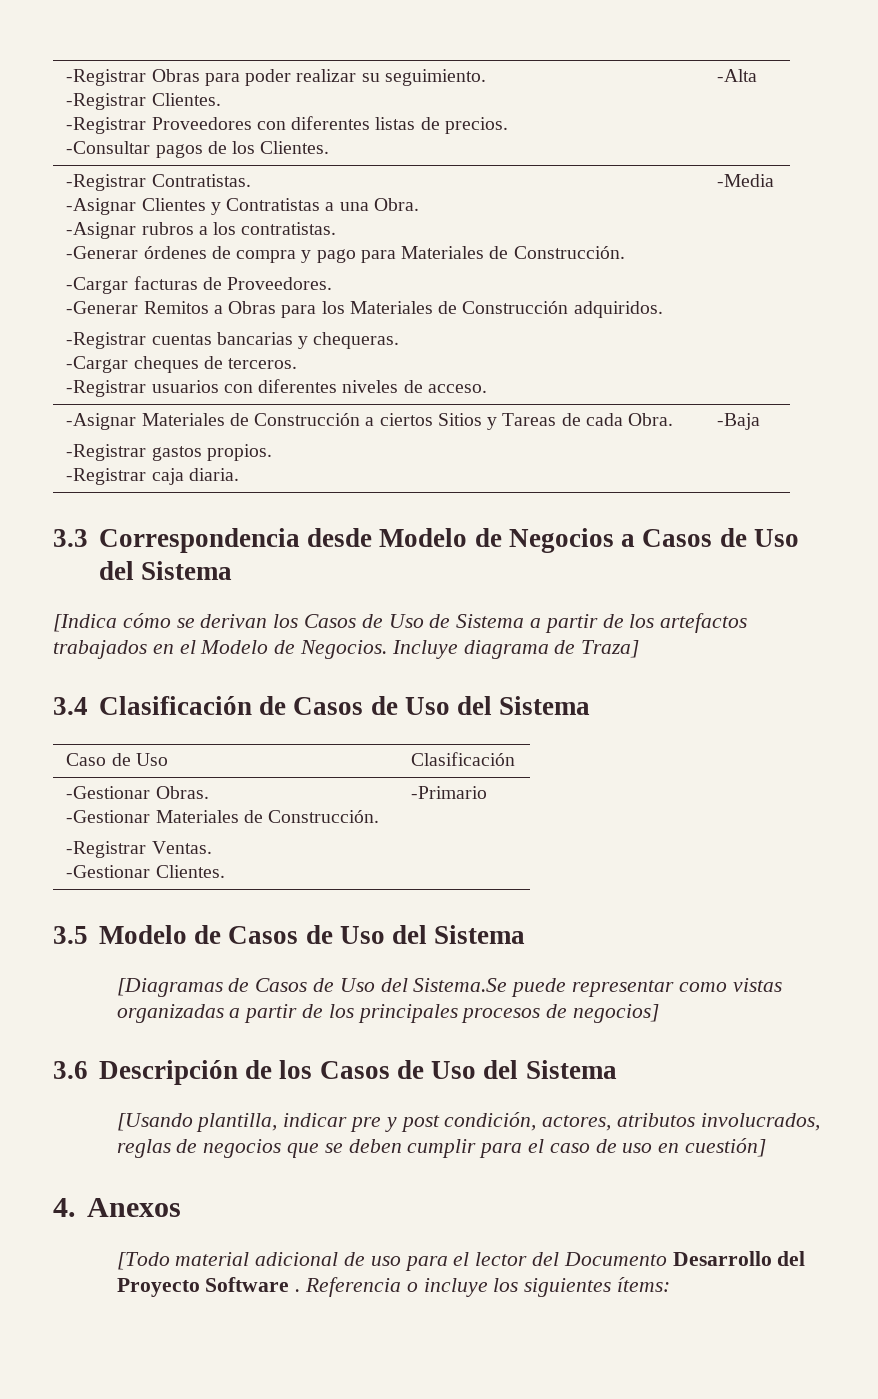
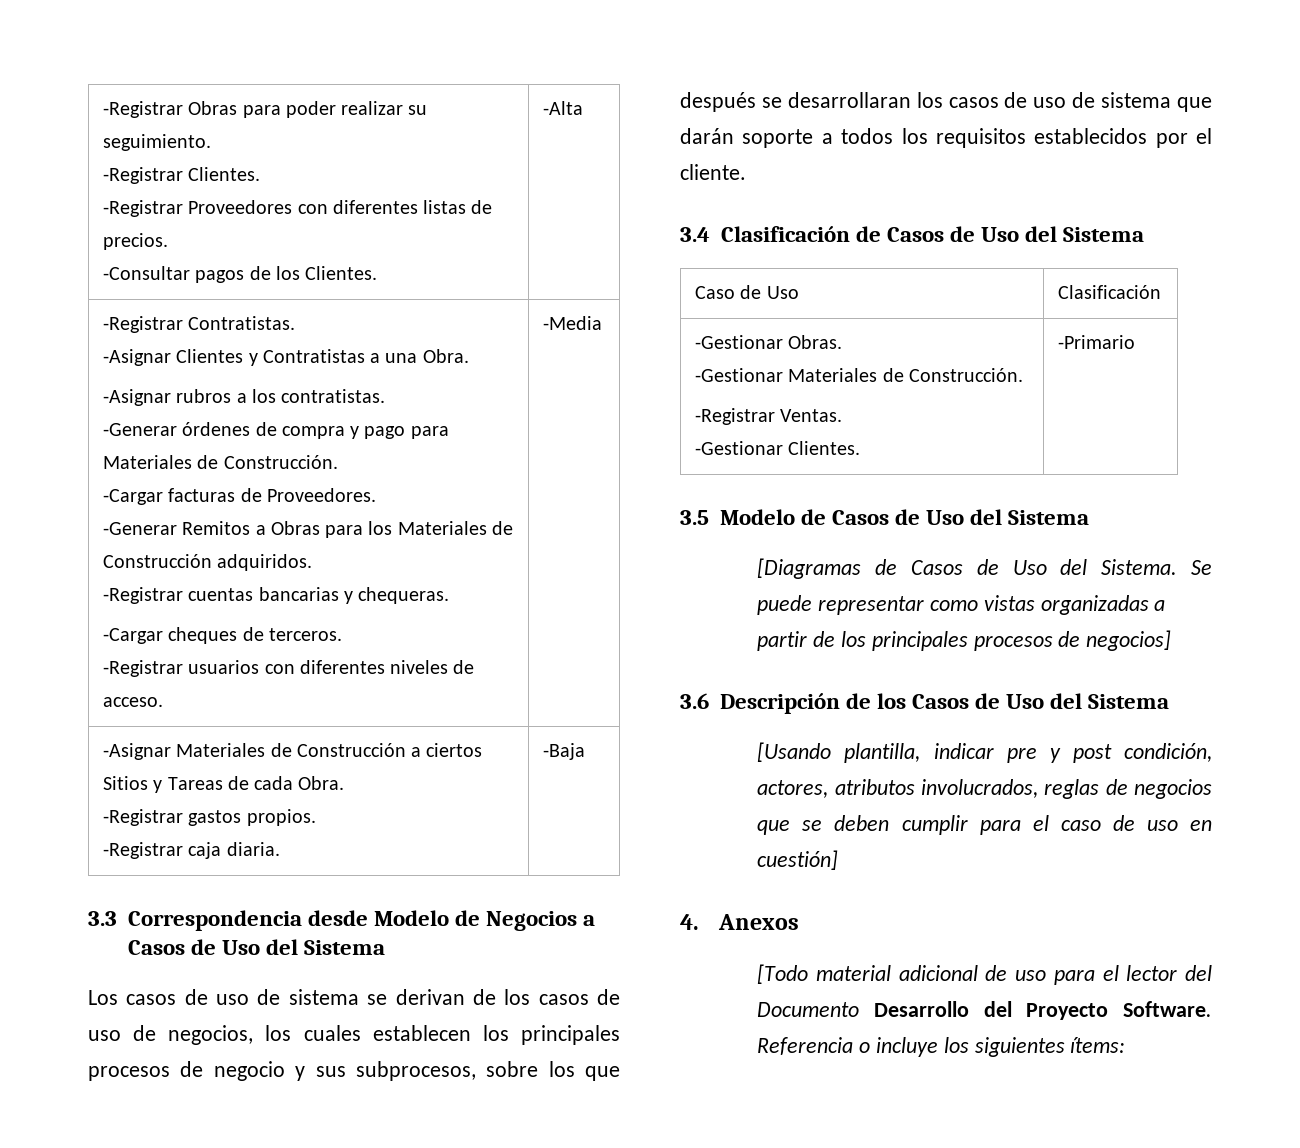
[53,613,748,633] [53,640,640,659] [Indica cómo se derivan los Casos de Uso de Sistema a partir de los artefactos trabajados en el Modelo de Negocios. Incluye diagrama de Traza] -> [88,989,621,1005] [88,1025,620,1045] [88,1061,620,1081] [680,92,1212,112] [680,128,1212,148] [680,164,746,180] Los casos de uso de sistema se derivan de los casos de uso de negocios, los cuales establecen los principales procesos de negocio y sus subprocesos, sobre los que después se desarrollaran los casos de uso de sistema que darán soporte a todos los requisitos establecidos por el cliente.
[413,978,508,992] Sistema.Se -> [1101,559,1212,575] Sistema. Se
[205,1277,301,1292] Software . -> [1123,1001,1212,1017] Software.

